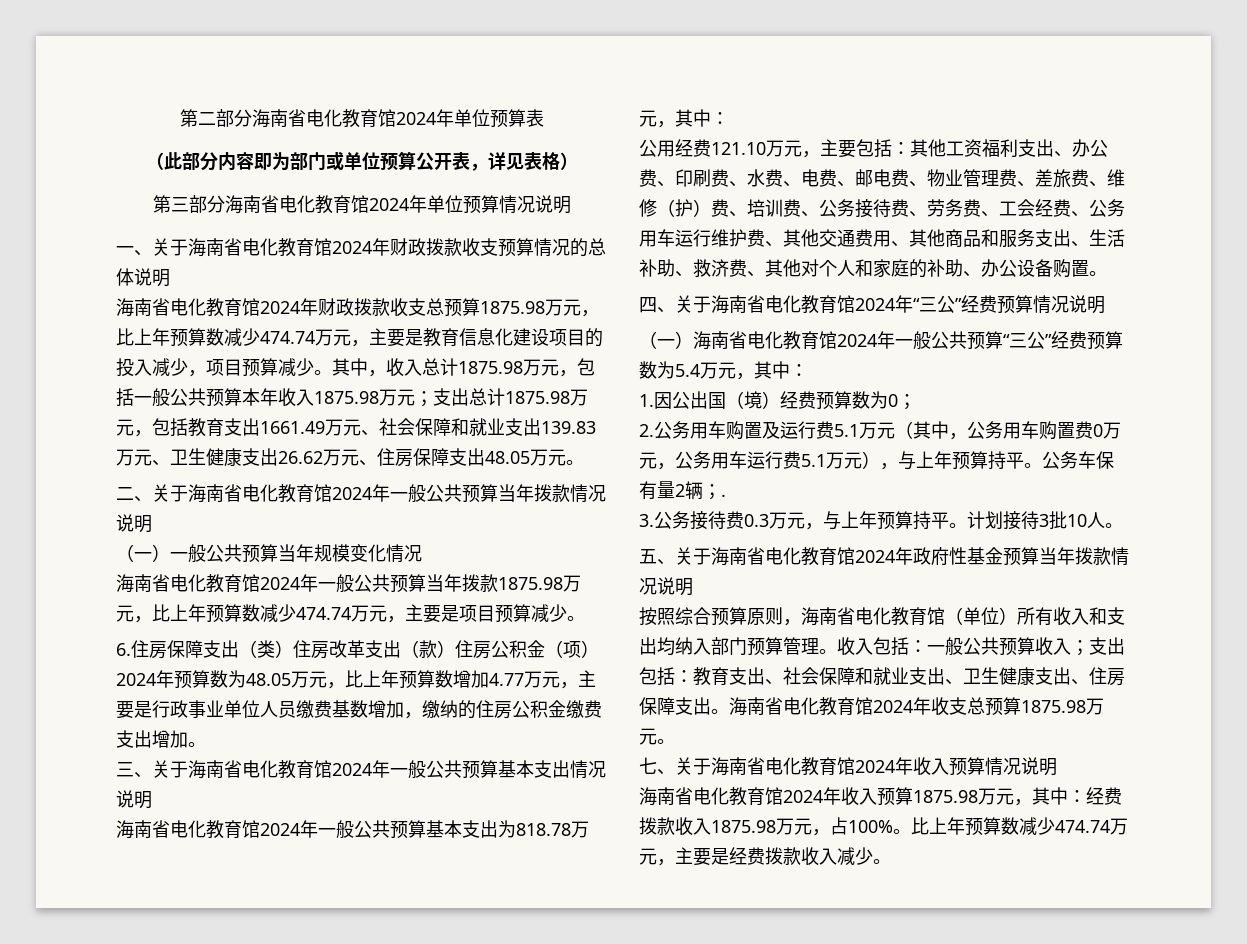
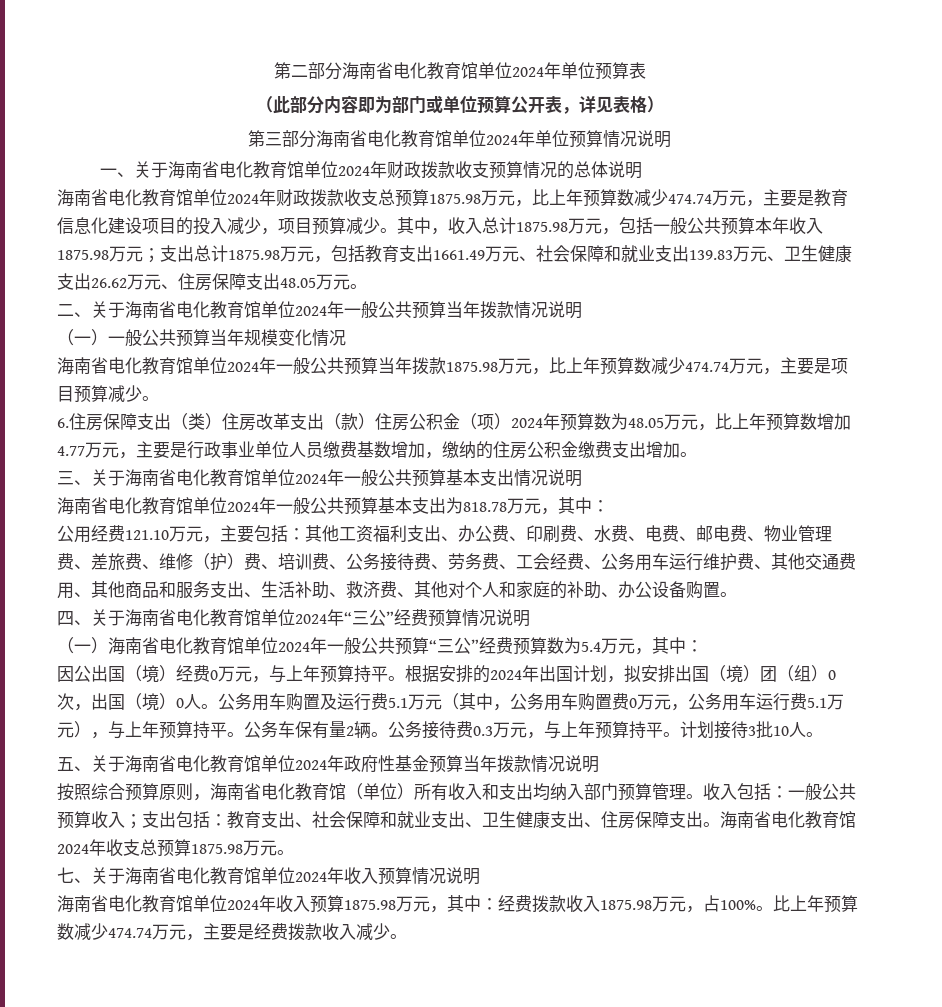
(396, 118) none -> [477,62,512,79] 单位
(369, 204) none -> [452,130,486,147] 单位
(332, 247) none -> [303,161,338,178] 单位
(260, 307) none -> [193,189,227,206] 单位
(332, 493) none -> [261,301,295,318] 单位
(260, 583) none -> [193,357,227,374] 单位
(332, 769) none -> [261,469,295,486] 单位
(260, 829) none -> [193,497,227,514] 单位
(855, 304) none -> [261,609,295,626] 单位
(837, 340) none -> [244,637,278,654] 单位
[639,394,654,407] 1. -> (703, 646) none
[816,391,916,410] [639,424,654,437] 预算数为0； // 2. -> [210,665,836,683] [57,693,218,711] 0万元，与上年预算持平。根据安排的2024年出国计划，拟安排出国（境）团（组）0次，出国（境）0人。
[703,484,726,500] [639,514,654,527] ；. // 3. -> [371,732,388,737] 。
(855, 556) none -> [261,755,295,772] 单位
(855, 766) none -> [261,867,295,884] 单位
(783, 796) none -> [193,895,227,912] 单位

